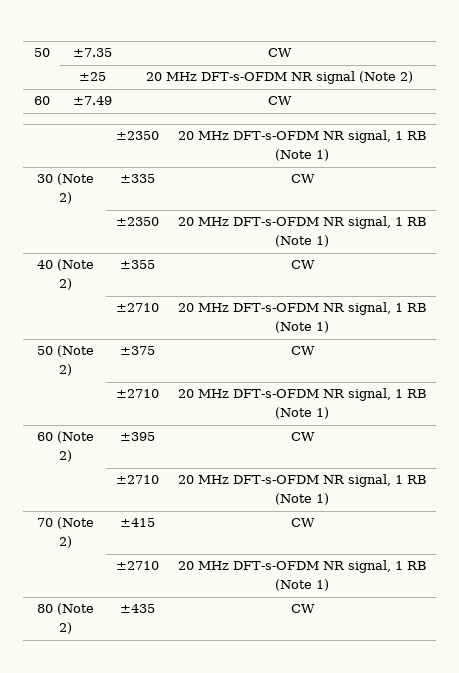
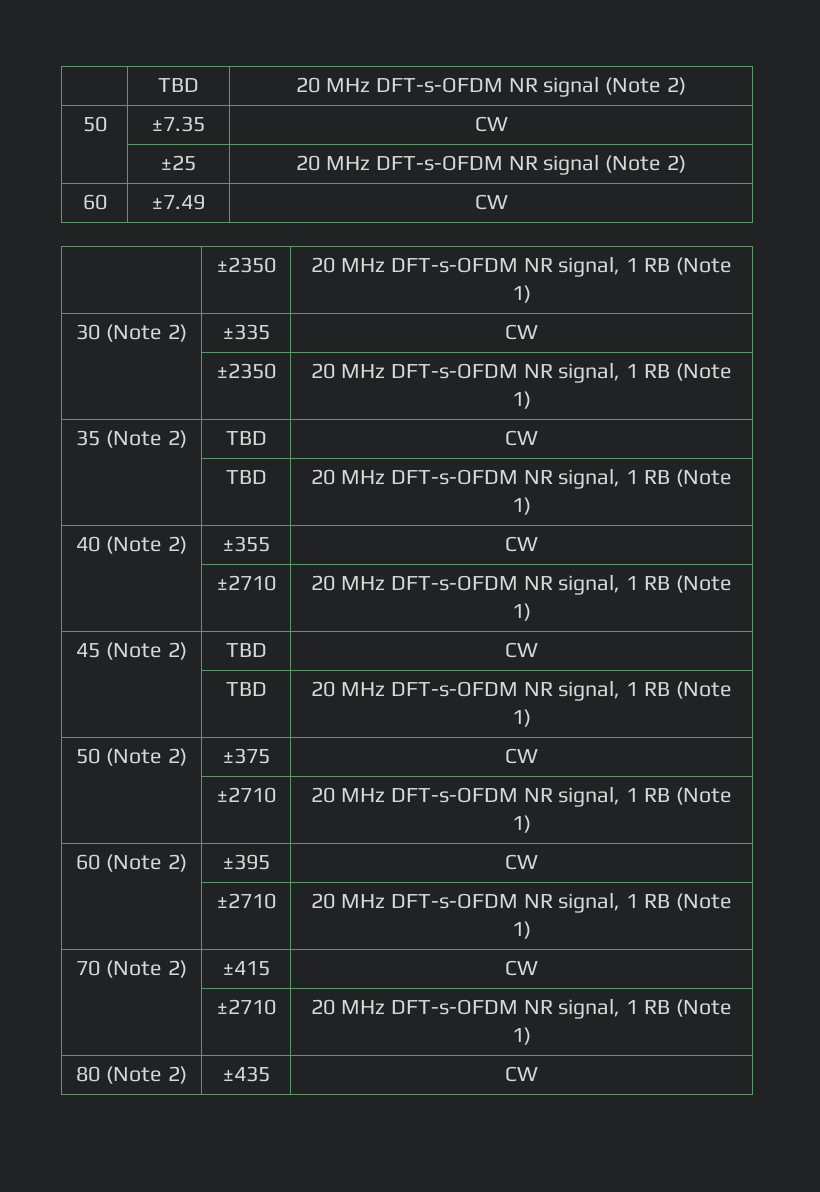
(34, 52) none -> [158,78,199,92] [296,76,686,97] | TBD | 20 MHz DFT-s-OFDM NR signal (Note 2) //
(329, 241) none -> [76,430,187,448] [225,431,267,445] [505,430,538,446] [225,470,267,484] [311,468,732,489] [512,497,531,515] // 35 (Note 2) | TBD | CW // | TBD | 20 MHz DFT-s-OFDM NR signal, 1 RB (Note 1)
(329, 327) none -> [76,642,187,660] [225,643,267,657] [505,642,538,658] [225,682,267,696] [311,680,732,701] [512,709,531,727] // 45 (Note 2) | TBD | CW // | TBD | 20 MHz DFT-s-OFDM NR signal, 1 RB (Note 1)

